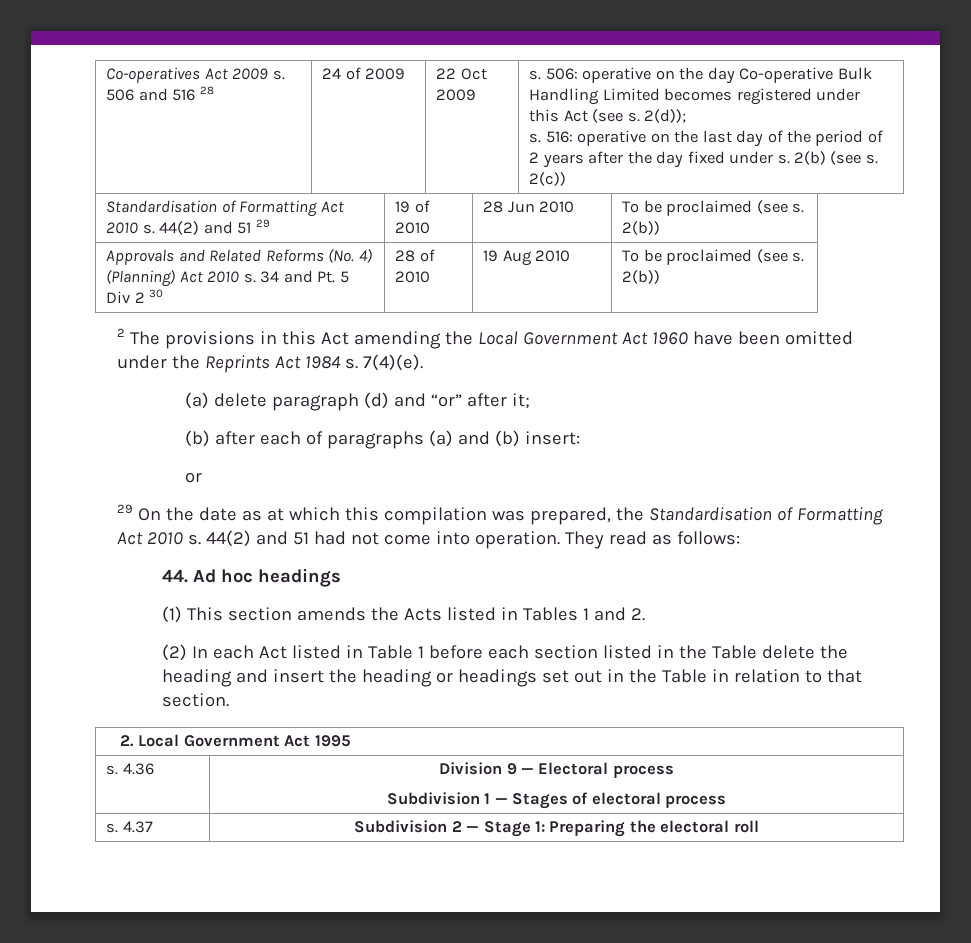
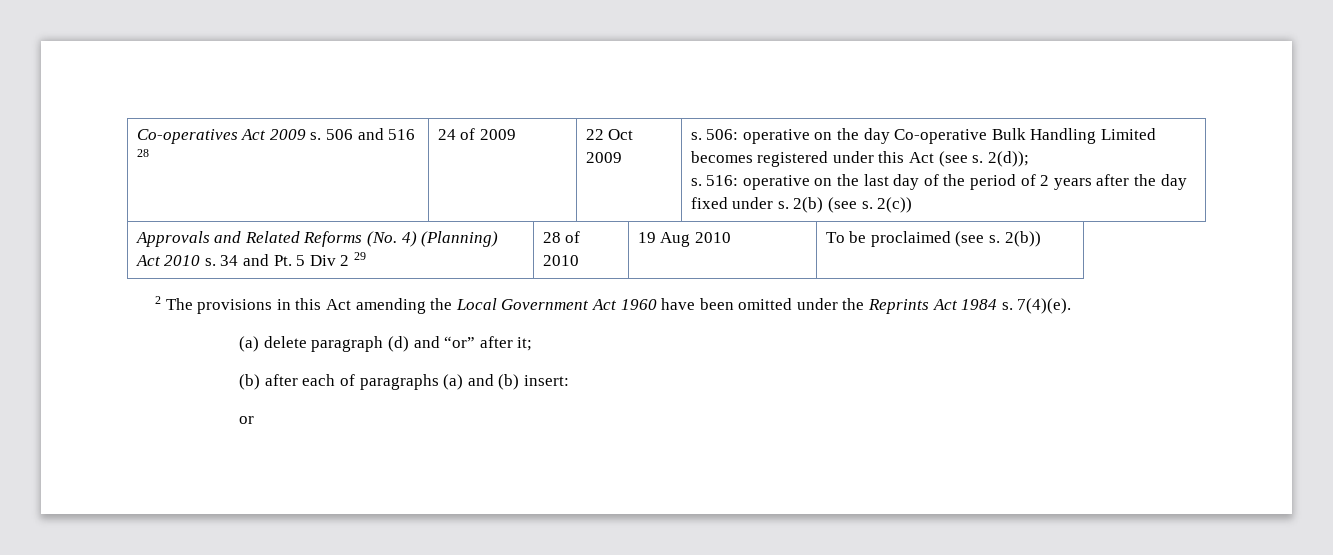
[106,200,344,217] [106,219,270,235] [395,200,430,213] [395,222,431,234] [483,201,575,213] [622,200,805,216] [622,221,661,235] // Standardisation of Formatting Act 2010 s. 44(2) and 51 29 | 19 of 2010 | 28 Jun 2010 | To be proclaimed (see s. 2(b)) -> (913, 205) none
[149,289,164,298] 30 -> [353,252,366,260] 29
[117,504,884,525] [117,530,741,549] [162,568,342,587] [162,606,646,623] [162,644,849,661] [162,669,863,687] [162,693,230,707] [119,734,351,747] [106,763,154,775] [439,762,674,778] [386,792,727,809] [106,821,153,833] [354,820,759,837] // 29 On the date as at which this compilation was prepared, the Standardisation of Formatting Act 2010 s. 44(2) and 51 had not come into operation. They read as follows: // 44. Ad hoc headings // (1) This section amends the Acts listed in Tables 1 and 2. // (2) In each Act listed in Table 1 before each section listed in the Table delete the heading and insert the heading or headings set out in the Table in relation to that section. // 2. Local Government Act 1995 // s. 4.36 | Division 9 — Electoral process // Subdivision 1 — Stages of electoral process // s. 4.37 | Subdivision 2 — Stage 1: Preparing the electoral roll -> (255, 420) none

